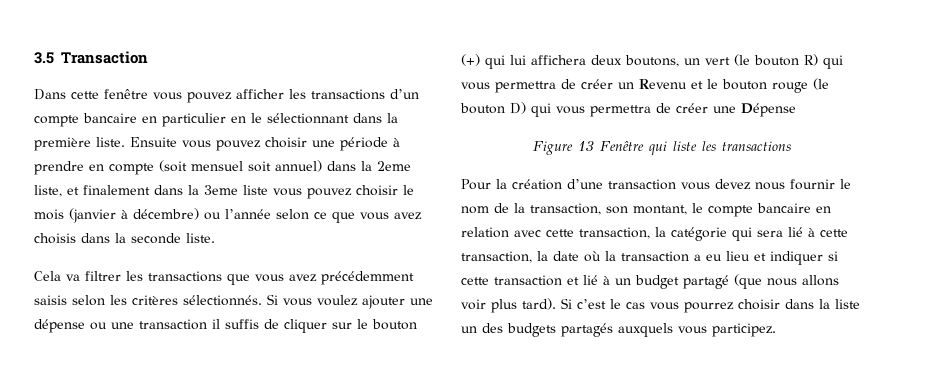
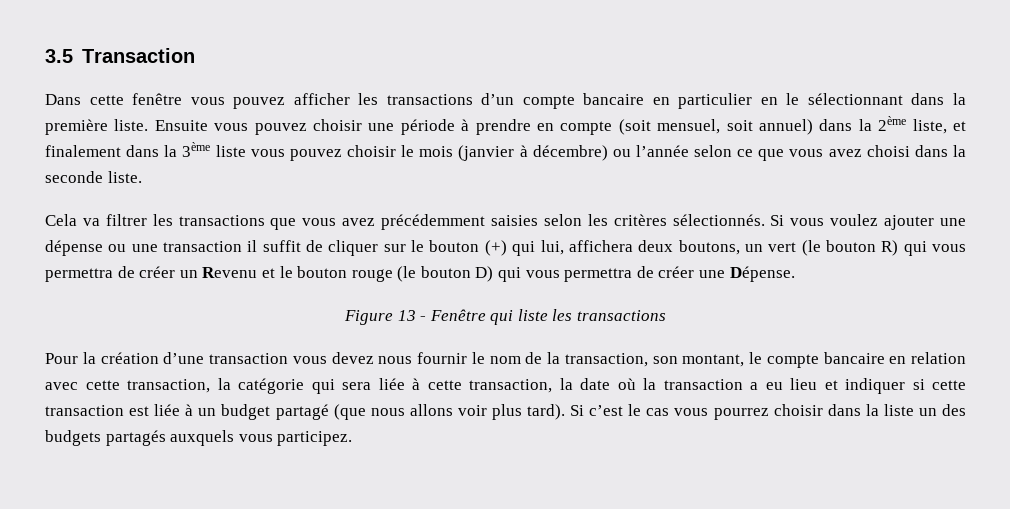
[191,161,243,171] mensuel -> [657,119,721,134] mensuel,
[377,161,411,171] 2eme -> [878,116,907,131] 2ème
[204,185,238,195] 3eme -> [182,142,211,157] 3ème
[34,233,76,244] choisis -> [866,145,910,157] choisi
[34,295,67,305] saisis -> [491,215,538,226] saisies
[225,319,259,329] suffis -> [262,240,301,252] suffit
[510,55,526,65] lui -> [540,240,564,255] lui,
[741,103,796,117] Dépense -> [729,266,795,282] Dépense.
(594, 146) none -> [420,316,427,321] -
[788,227,803,237] lié -> [378,378,405,390] liée
[567,275,598,285] et lié -> [129,404,181,416] est liée

